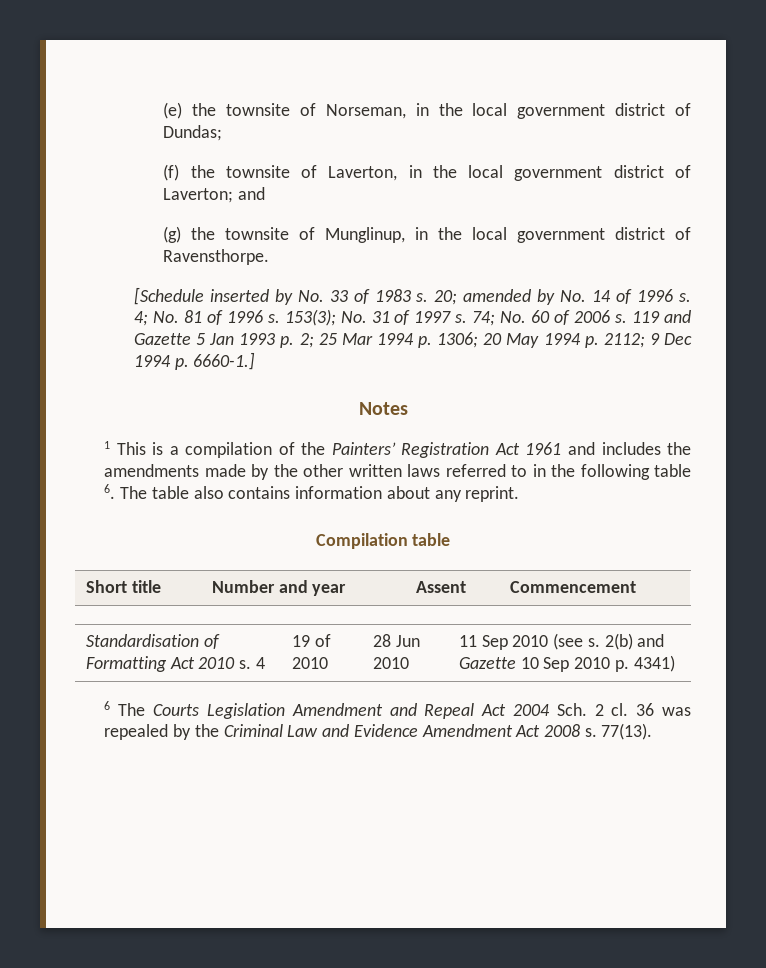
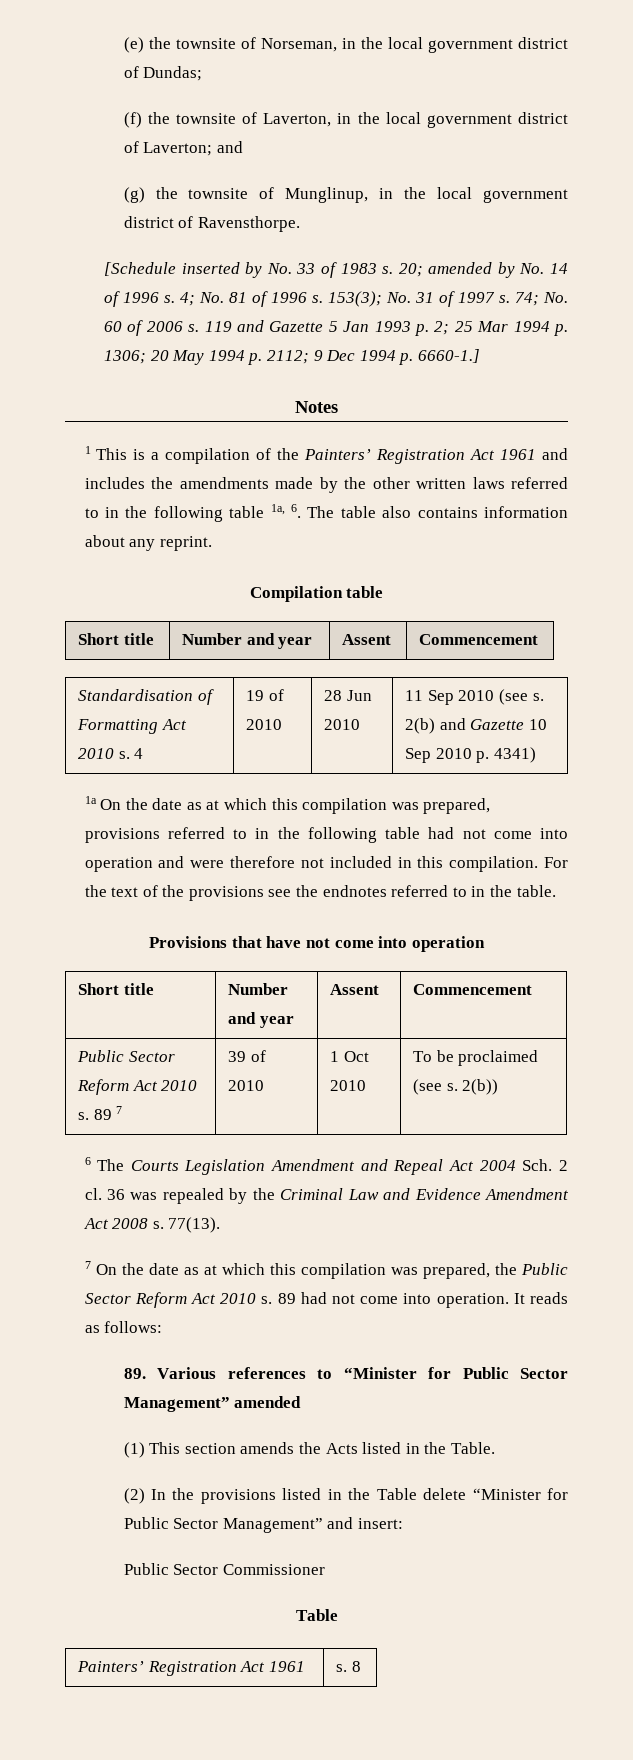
(691, 470) none -> [270,504,285,515] 1a,
(675, 663) none -> [84,796,491,814] [84,827,568,843] [84,856,568,872] [84,885,556,901] [149,936,485,952] [78,983,154,995] [228,983,289,995] [228,1012,294,1028] [330,984,380,995] [413,984,533,995] [77,1050,175,1062] [77,1079,198,1095] [78,1106,123,1120] [228,1050,266,1062] [228,1080,265,1091] [330,1051,369,1062] [330,1080,367,1091] [413,1050,539,1066] [413,1079,499,1095] // 1a On the date as at which this compilation was prepared, provisions referred to in the following table had not come into operation and were therefore not included in this compilation. For the text of the provisions see the endnotes referred to in the table. // Provisions that have not come into operation // Short title | Number and year | Assent | Commencement // Public Sector Reform Act 2010 s. 89 7 | 39 of 2010 | 1 Oct 2010 | To be proclaimed (see s. 2(b))
(653, 731) none -> [84,1261,568,1279] [84,1292,568,1308] [84,1321,163,1333] [123,1367,568,1379] [123,1396,302,1412] [123,1442,495,1458] [123,1488,568,1504] [123,1517,403,1533] [123,1563,325,1575] [295,1609,338,1621] [77,1661,306,1676] [336,1661,361,1672] // 7 On the date as at which this compilation was prepared, the Public Sector Reform Act 2010 s. 89 had not come into operation. It reads as follows: // 89. Various references to “Minister for Public Sector Management” amended // (1) This section amends the Acts listed in the Table. // (2) In the provisions listed in the Table delete “Minister for Public Sector Management” and insert: // Public Sector Commissioner // Table // Painters’ Registration Act 1961 | s. 8

